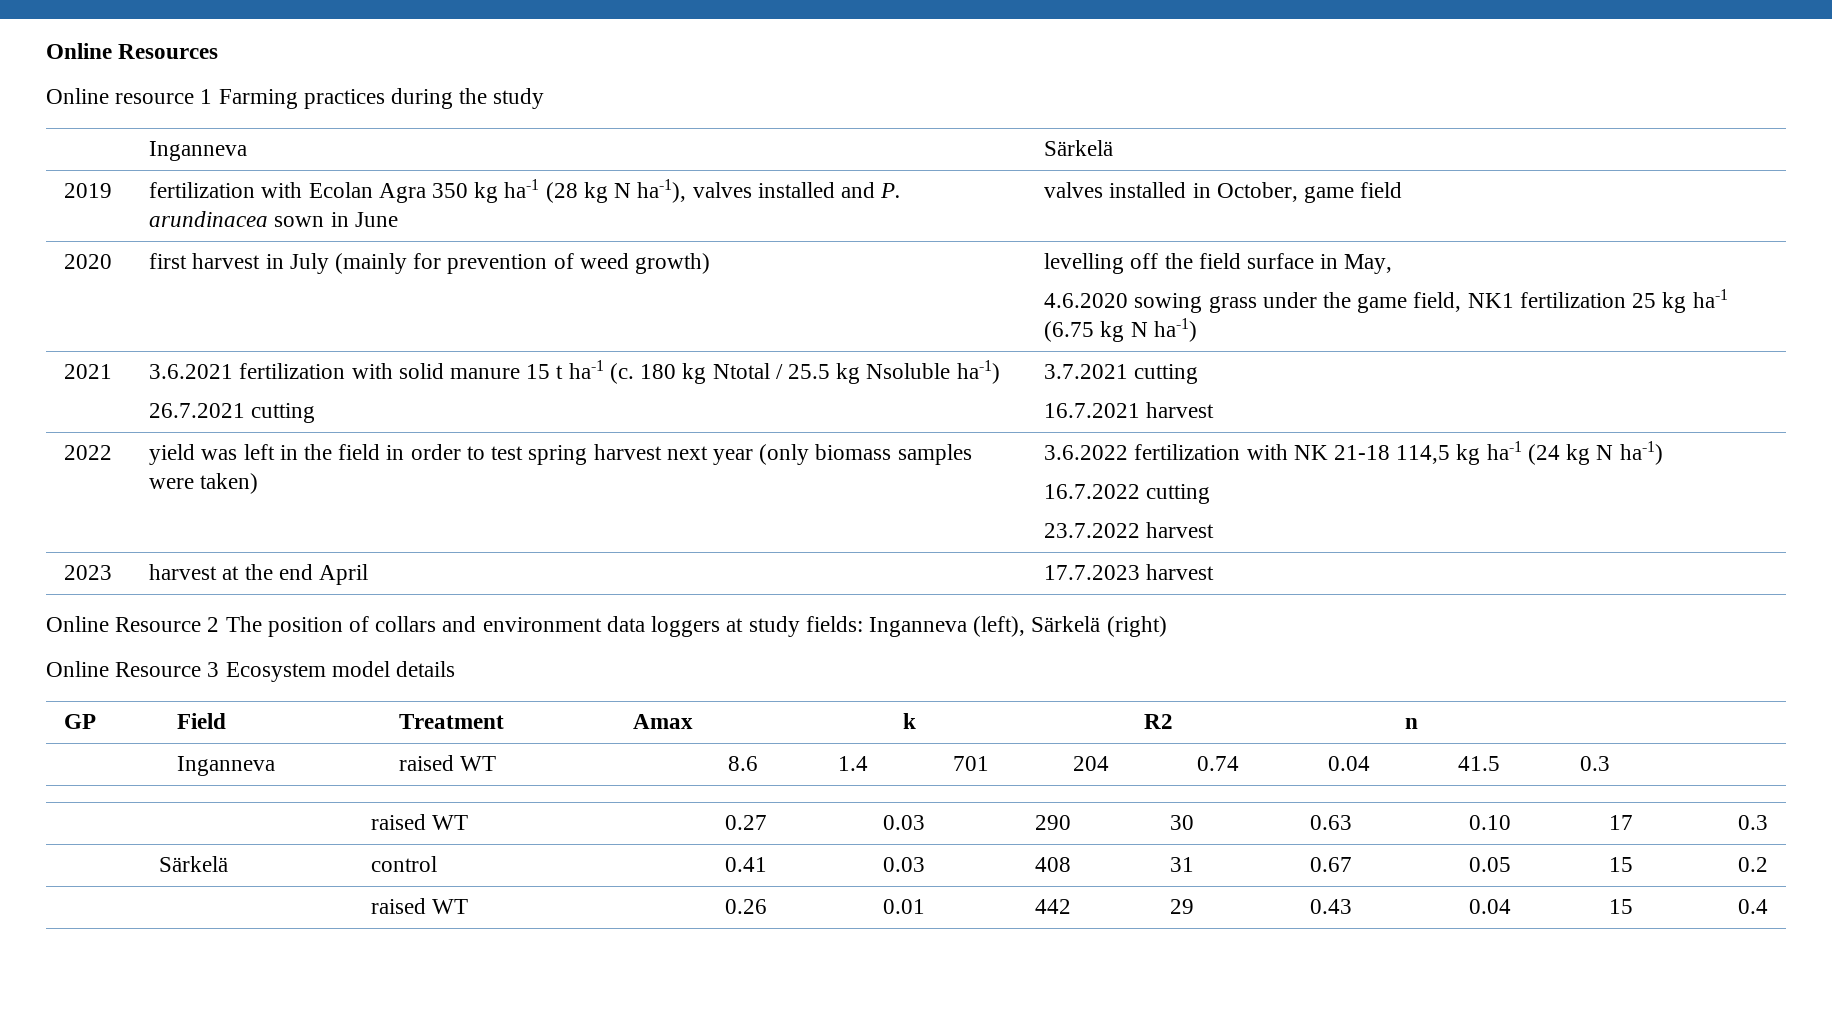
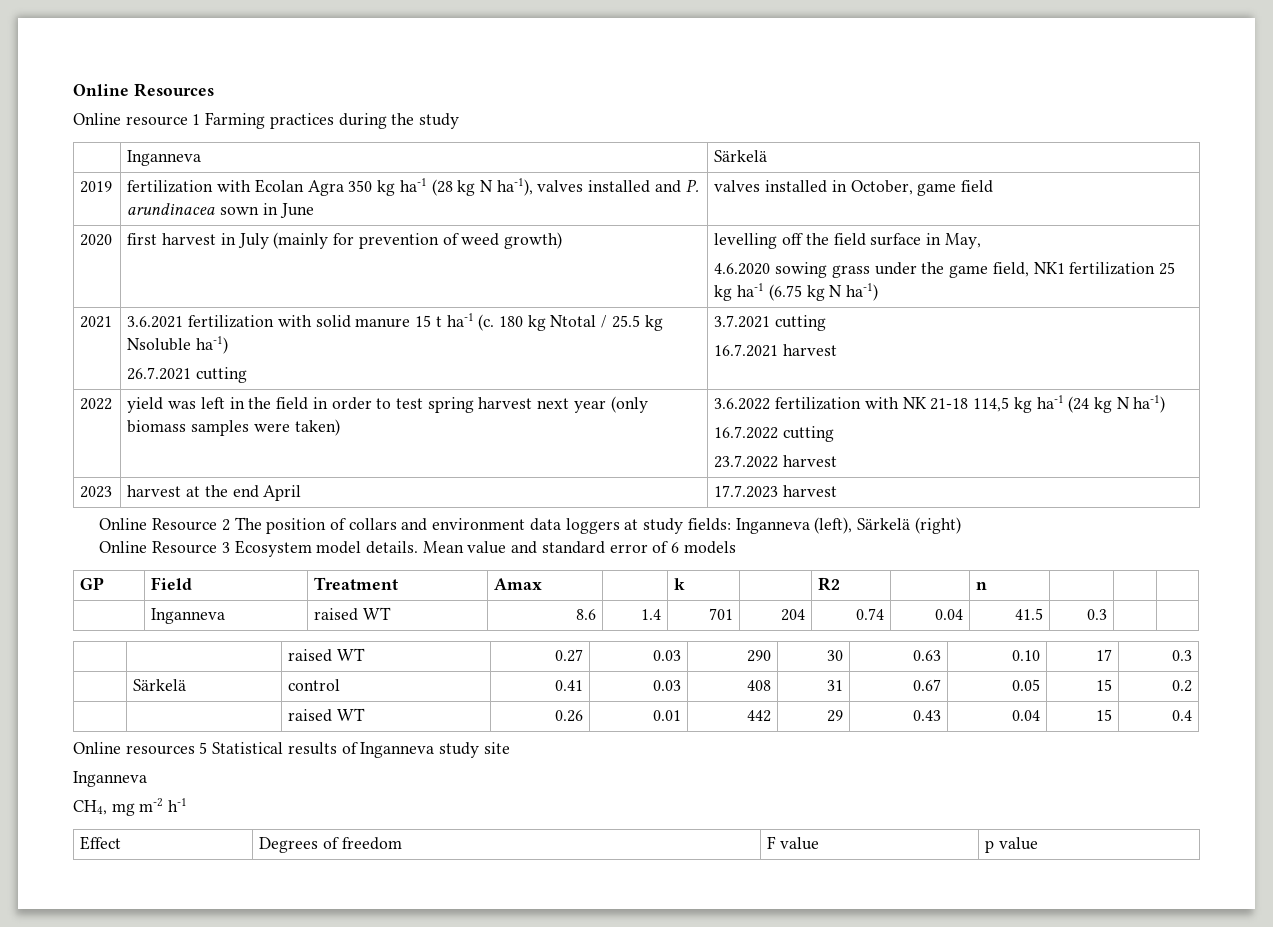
[396,661,456,677] details -> [366,541,736,554] details. Mean value and standard error of 6 models
(1768, 906) none -> [73,742,510,758] [73,771,147,787] [73,798,188,816] [80,836,122,850] [259,837,402,853] [767,836,820,850] [985,837,1039,853] // Online resources 5 Statistical results of Inganneva study site // Inganneva // CH4, mg m-2 h-1 // Effect | Degrees of freedom | F value | p value

